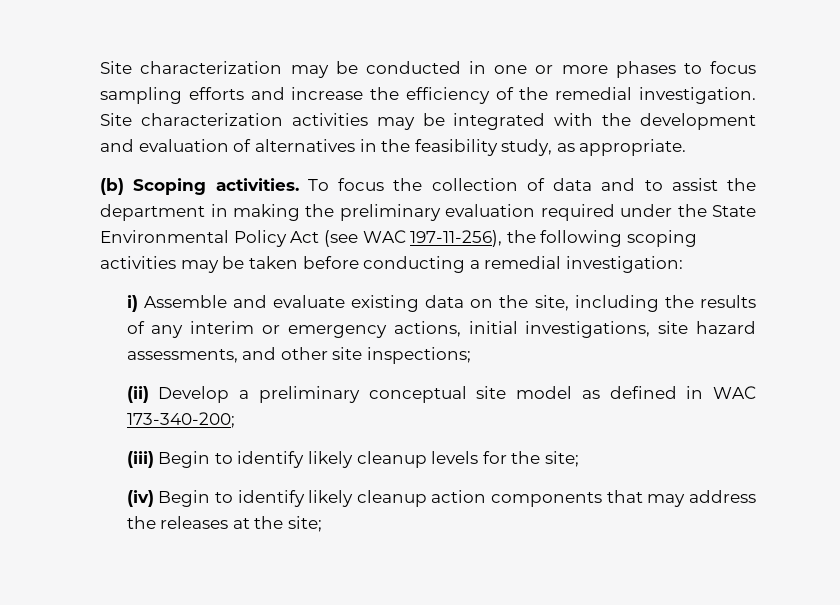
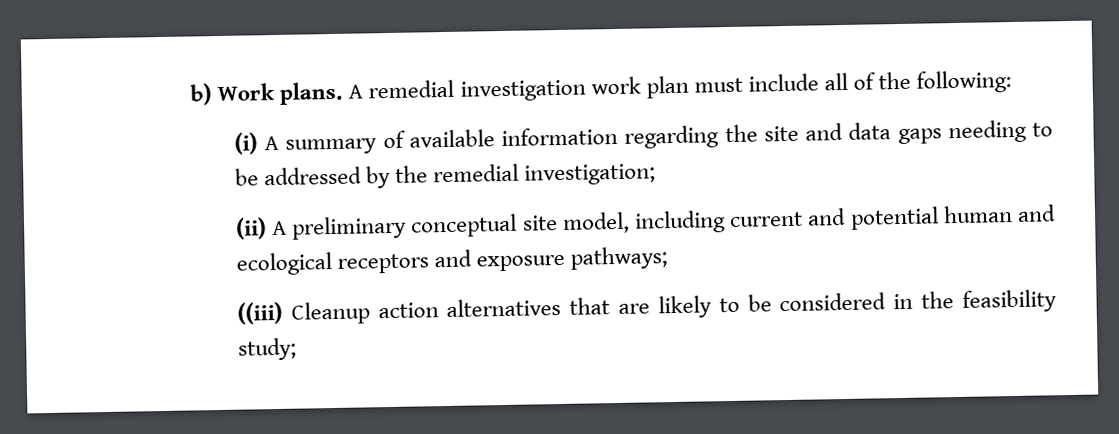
[100,61,756,78] [100,87,756,104] [100,113,756,130] [100,139,687,156] [100,178,757,195] [100,204,756,221] [100,230,697,247] [100,256,683,273] [126,295,756,312] [126,321,756,338] [126,347,471,364] [126,386,756,403] [126,412,235,428] [126,451,579,468] [126,490,757,507] [126,516,322,532] Site characterization may be conducted in one or more phases to focus sampling efforts and increase the efficiency of the remedial investigation. Site characterization activities may be integrated with the development and evaluation of alternatives in the feasibility study, as appropriate. // (b) Scoping activities. To focus the collection of data and to assist the department in making the preliminary evaluation required under the State Environmental Policy Act (see WAC 197-11-256), the following scoping activities may be taken before conducting a remedial investigation: // i) Assemble and evaluate existing data on the site, including the results of any interim or emergency actions, initial investigations, site hazard assessments, and other site inspections; // (ii) Develop a preliminary conceptual site model as defined in WAC 173-340-200; // (iii) Begin to identify likely cleanup levels for the site; // (iv) Begin to identify likely cleanup action components that may address the releases at the site; -> [190,69,1013,106] [233,119,1053,155] [234,163,657,189] [234,204,1056,240] [235,246,669,276] [236,289,1057,325] [237,337,297,361] b) Work plans. A remedial investigation work plan must include all of the following: // (i) A summary of available information regarding the site and data gaps needing to be addressed by the remedial investigation; // (ii) A preliminary conceptual site model, including current and potential human and ecological receptors and exposure pathways; // ((iii) Cleanup action alternatives that are likely to be considered in the feasibility study;

